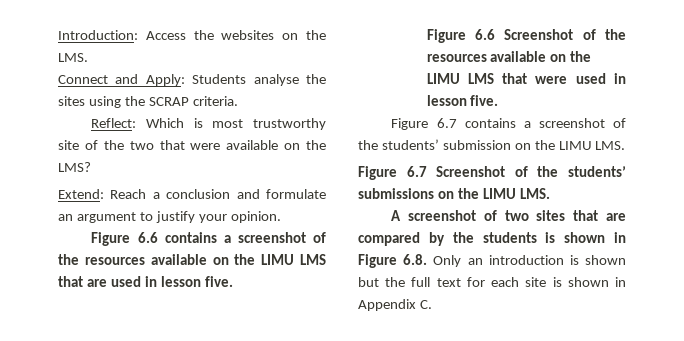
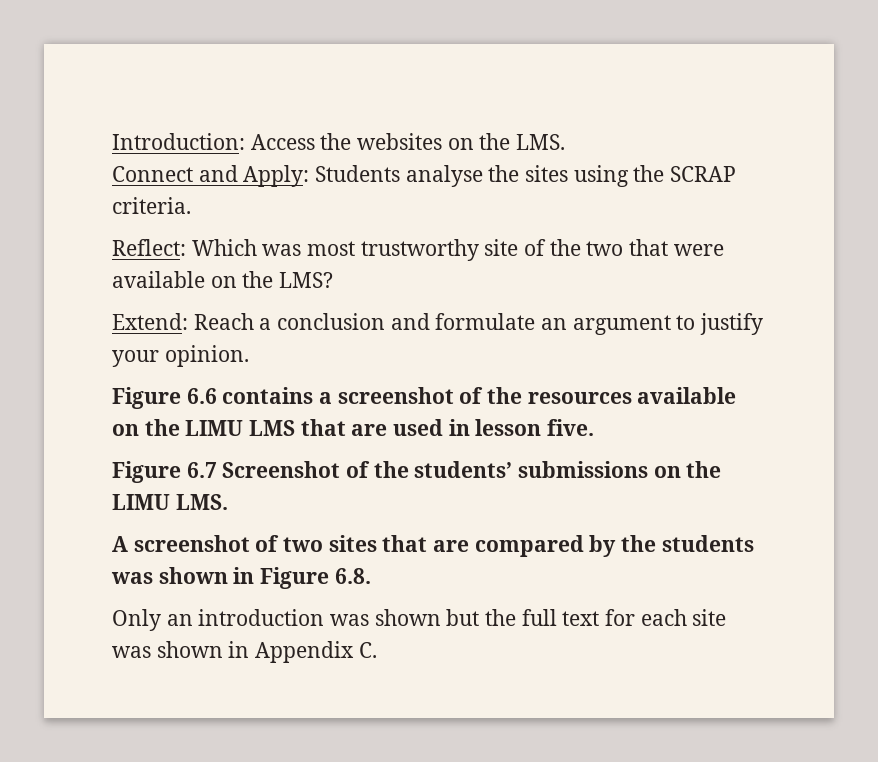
[193,118,203,128] is -> [262,244,302,256] was
[426,29,626,43] [426,51,592,62] [426,73,626,84] [426,95,499,106] [391,118,626,130] [358,139,626,150] // Figure 6.6 Screenshot of the resources available on the LIMU LMS that were used in lesson five. // Figure 6.7 contains a screenshot of the students’ submission on the LIMU LMS. -> (595, 427) none
[545,232,556,243] is -> [111,572,153,584] was
(428, 259) none -> (371, 576) //
[569,255,579,265] is -> [330,614,370,626] was
[552,277,562,287] is -> [112,646,151,658] was

